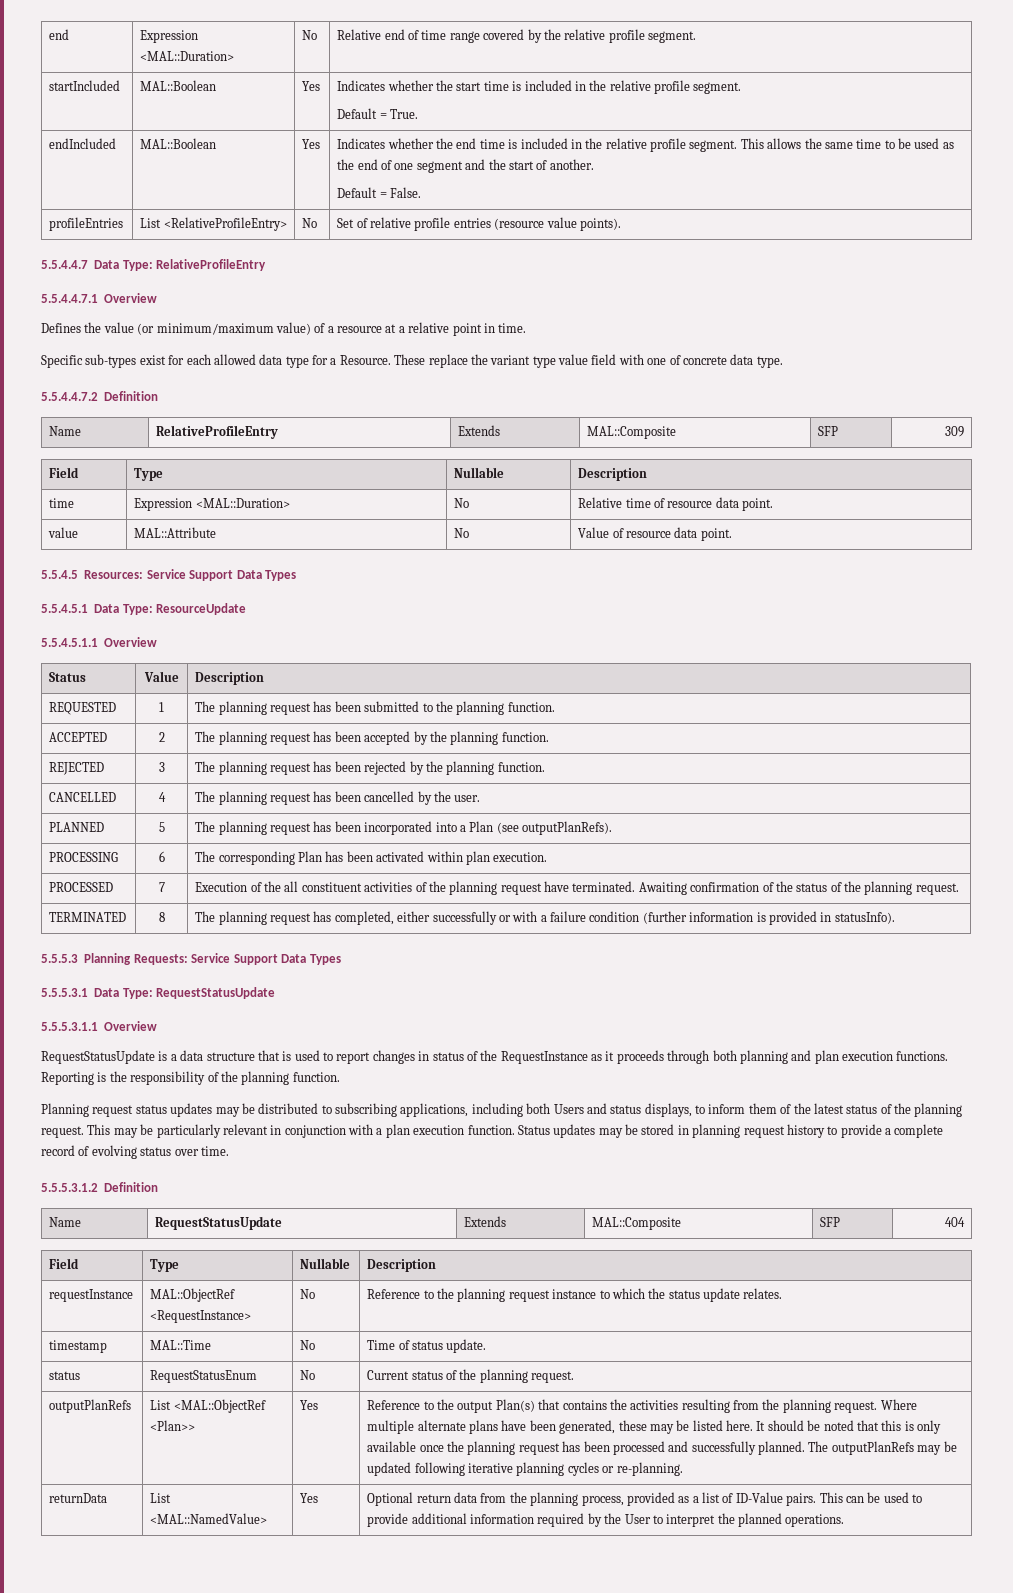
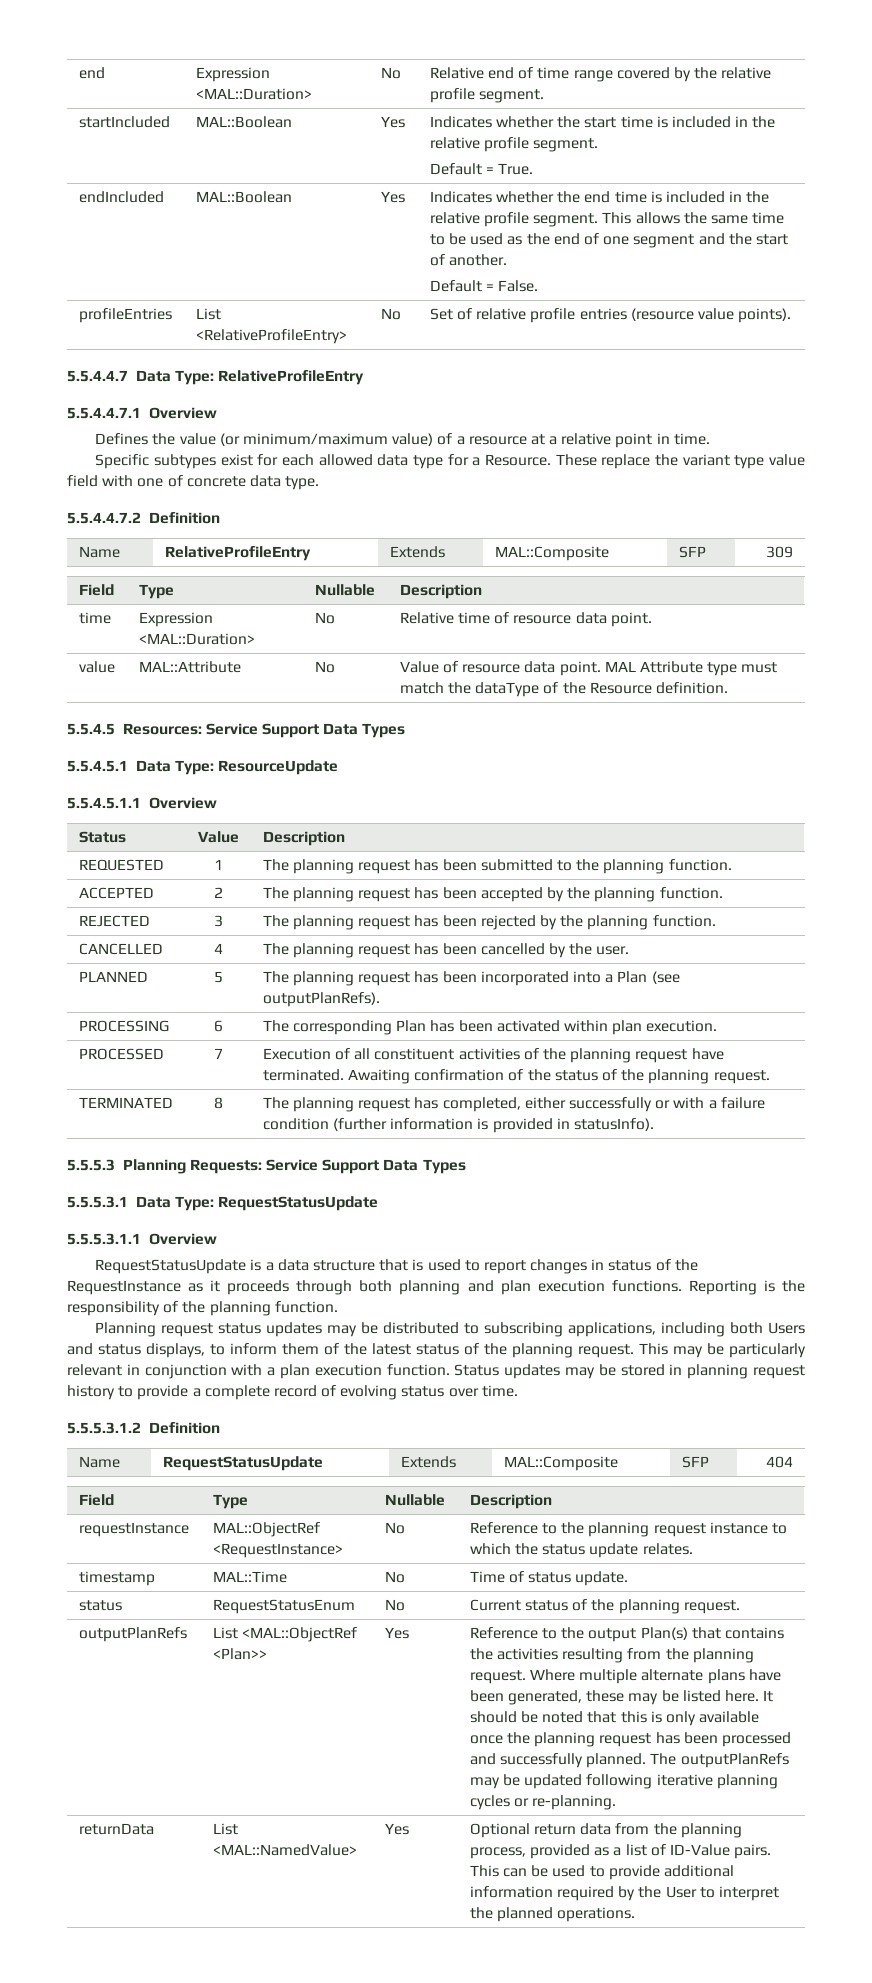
[85,354,137,368] sub-types -> [153,454,216,469] subtypes
(732, 534) none -> [604,661,778,676] [399,682,729,697] MAL Attribute type must match the dataType of the Resource definition.
[264,881,282,892] the -> (351, 1054) none

